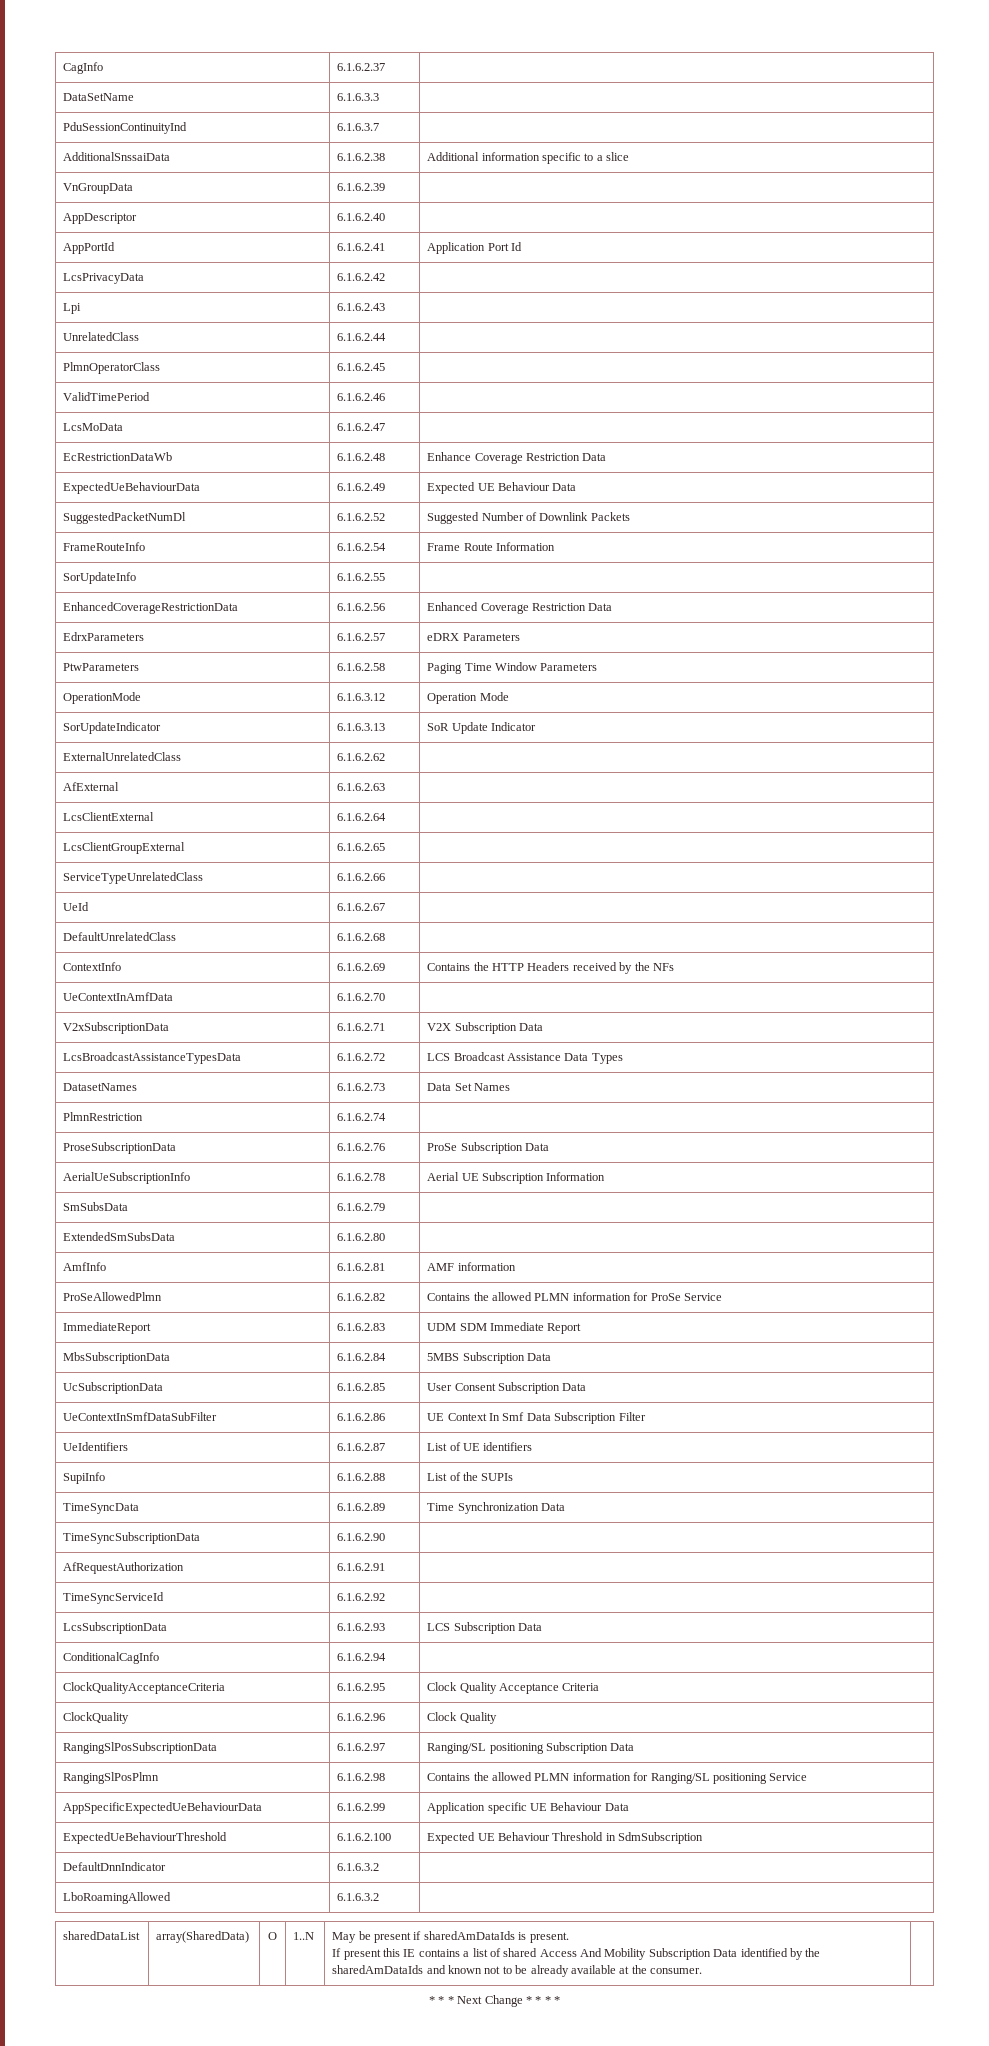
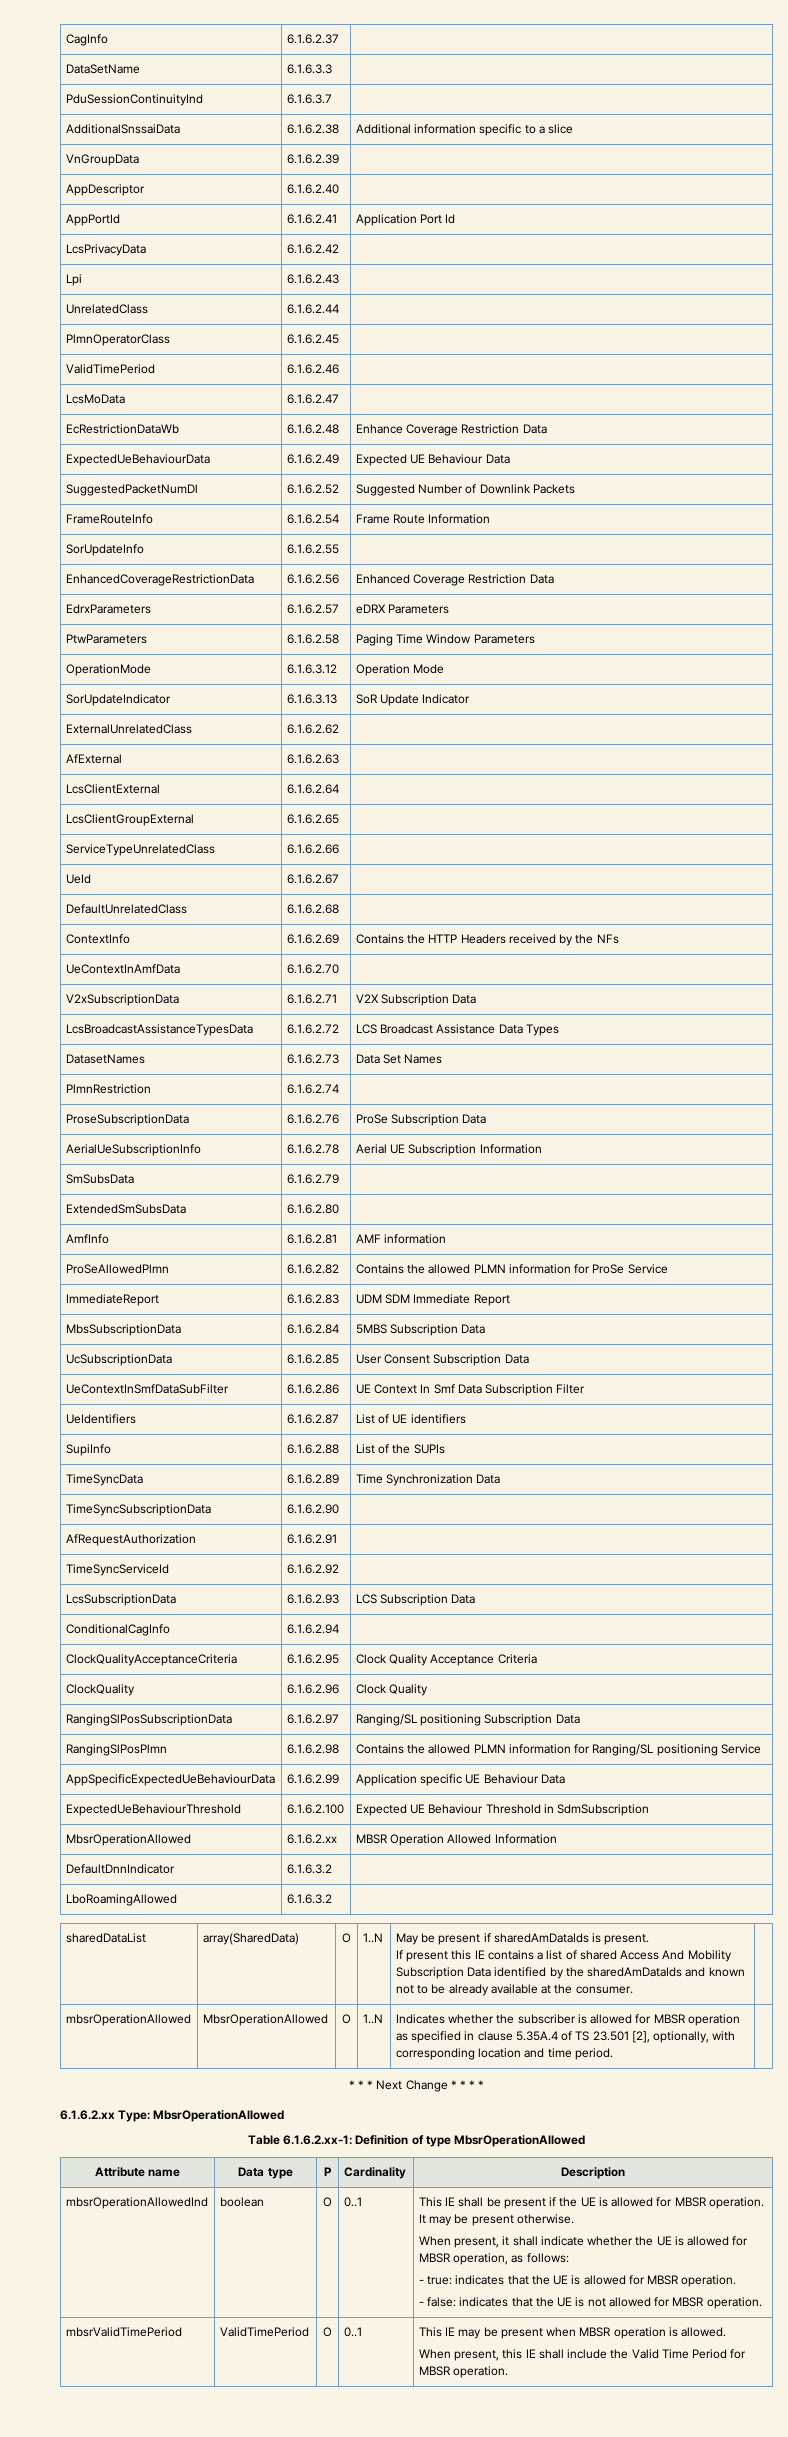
(704, 1838) none -> [65,1834,191,1846] [286,1834,337,1844] [355,1834,557,1846] // MbsrOperationAllowed | 6.1.6.2.xx | MBSR Operation Allowed Information
(703, 1971) none -> [65,2014,191,2026] [202,2014,328,2026] [342,2014,351,2024] [362,2014,383,2024] [395,2014,740,2026] [395,2031,736,2043] [395,2048,613,2060] // mbsrOperationAllowed | MbsrOperationAllowed | O | 1..N | Indicates whether the subscriber is allowed for MBSR operation as specified in clause 5.35A.4 of TS 23.501 [2], optionally, with corresponding location and time period. |
(560, 2000) none -> [60,2110,285,2122] [247,2135,586,2147] [94,2167,181,2177] [238,2167,293,2179] [324,2167,332,2176] [343,2167,406,2179] [561,2167,625,2179] [65,2197,208,2209] [219,2197,264,2207] [323,2197,332,2207] [343,2197,362,2207] [418,2197,764,2209] [418,2214,574,2226] [418,2236,749,2248] [418,2253,569,2265] [418,2275,737,2287] [418,2297,762,2309] [65,2327,182,2337] [219,2327,309,2337] [323,2327,332,2337] [343,2327,362,2337] [418,2327,727,2339] [418,2349,747,2361] [418,2366,509,2378] // 6.1.6.2.xx Type: MbsrOperationAllowed // Table 6.1.6.2.xx-1: Definition of type MbsrOperationAllowed // Attribute name | Data type | P | Cardinality | Description // mbsrOperationAllowedInd | boolean | O | 0..1 | This IE shall be present if the UE is allowed for MBSR operation. It may be present otherwise. // When present, it shall indicate whether the UE is allowed for MBSR operation, as follows: // - true: indicates that the UE is allowed for MBSR operation. // - false: indicates that the UE is not allowed for MBSR operation. // mbsrValidTimePeriod | ValidTimePeriod | O | 0..1 | This IE may be present when MBSR operation is allowed. // When present, this IE shall include the Valid Time Period for MBSR operation.

